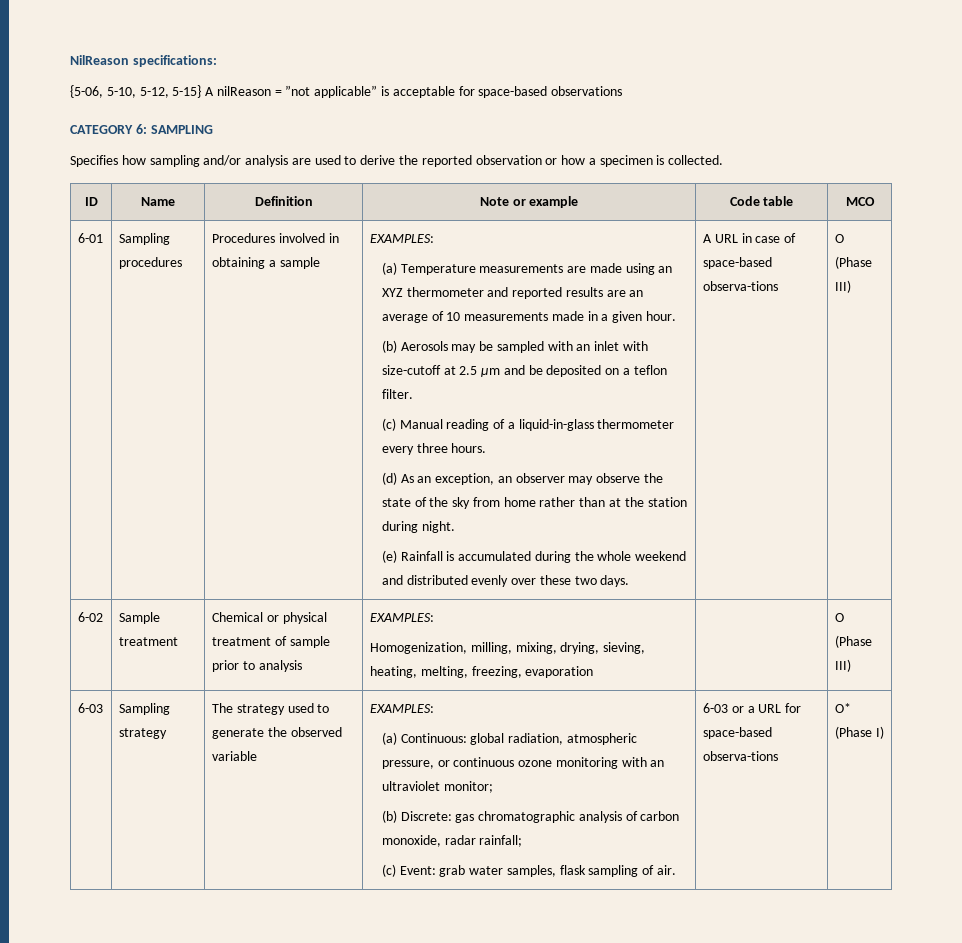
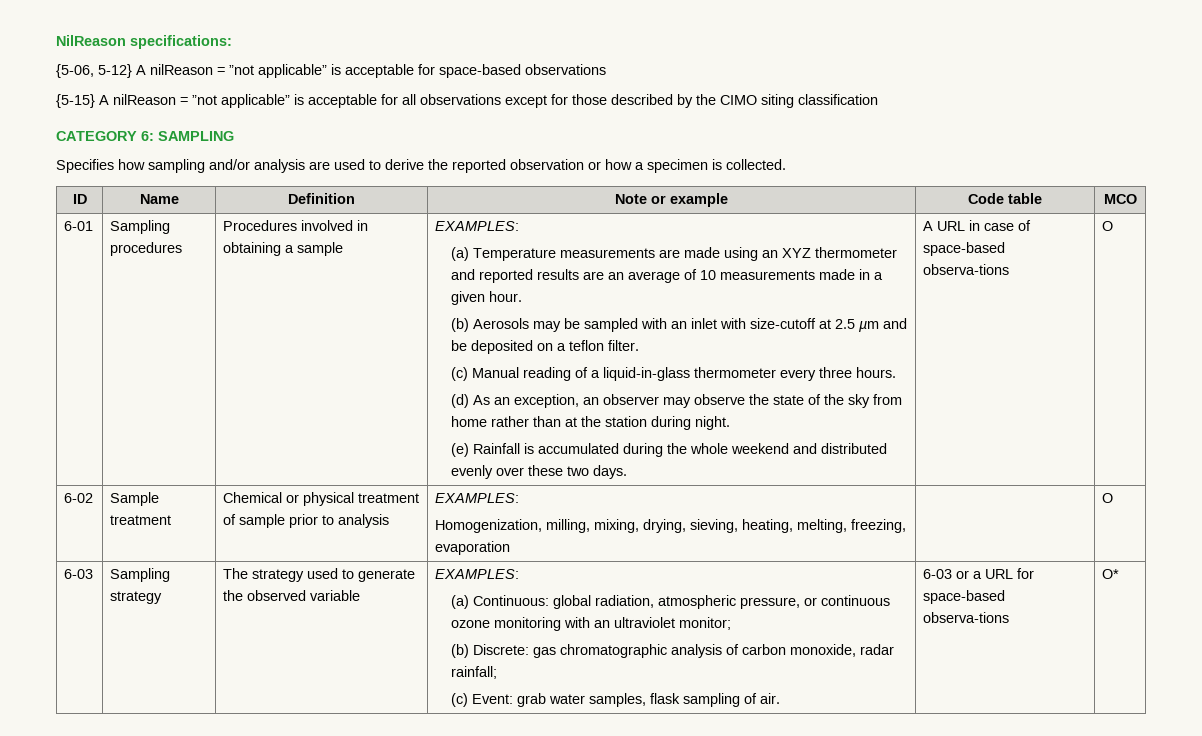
[106,85,202,98] 5-10, 5-12, 5-15} -> [98,64,132,78] 5-12}
(623, 91) none -> [56,94,878,108] // {5-15} A nilReason = ”not applicable” is acceptable for all observations except for those described by the CIMO siting classification
[834,256,872,269] [834,280,851,293] (Phase III) -> (1114, 226) none
[834,635,872,648] [834,659,851,672] (Phase III) -> (1114, 498) none
[834,726,884,739] (Phase I) -> (1120, 574) none

